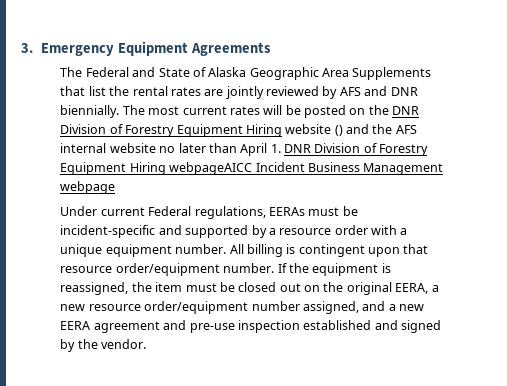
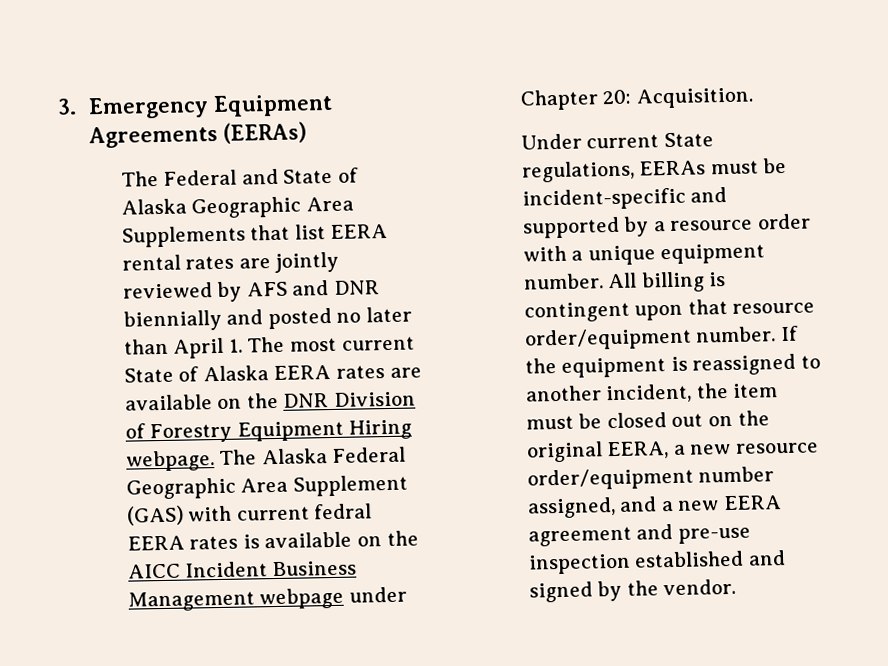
(271, 49) none -> [222,121,307,144] (EERAs)
[109,86,130,96] the -> [330,223,389,239] EERA
[60,105,347,118] biennially. The most current rates will be posted -> [122,306,413,332] [123,336,415,359] [123,364,422,383] [124,394,213,411] biennially and posted no later than April 1. The most current State of Alaska EERA rates are available
[285,124,417,136] [60,143,429,156] [60,162,253,175] website () and the AFS internal website no later than April 1. DNR Division of Forestry Equipment Hiring webpageAICC -> [125,446,407,472] [125,474,408,500] [126,503,373,526] [126,530,419,551] [127,563,181,579] webpage. The Alaska Federal Geographic Area Supplement (GAS) with current fedral EERA rates is available on the AICC
(116, 187) none -> [348,586,407,603] [519,87,754,111] under Chapter 20: Acquisition.
[148,206,192,216] Federal -> [663,132,714,148] State
[60,282,129,295] reassigned, -> [692,353,822,376] [524,383,693,404] reassigned to another incident,

